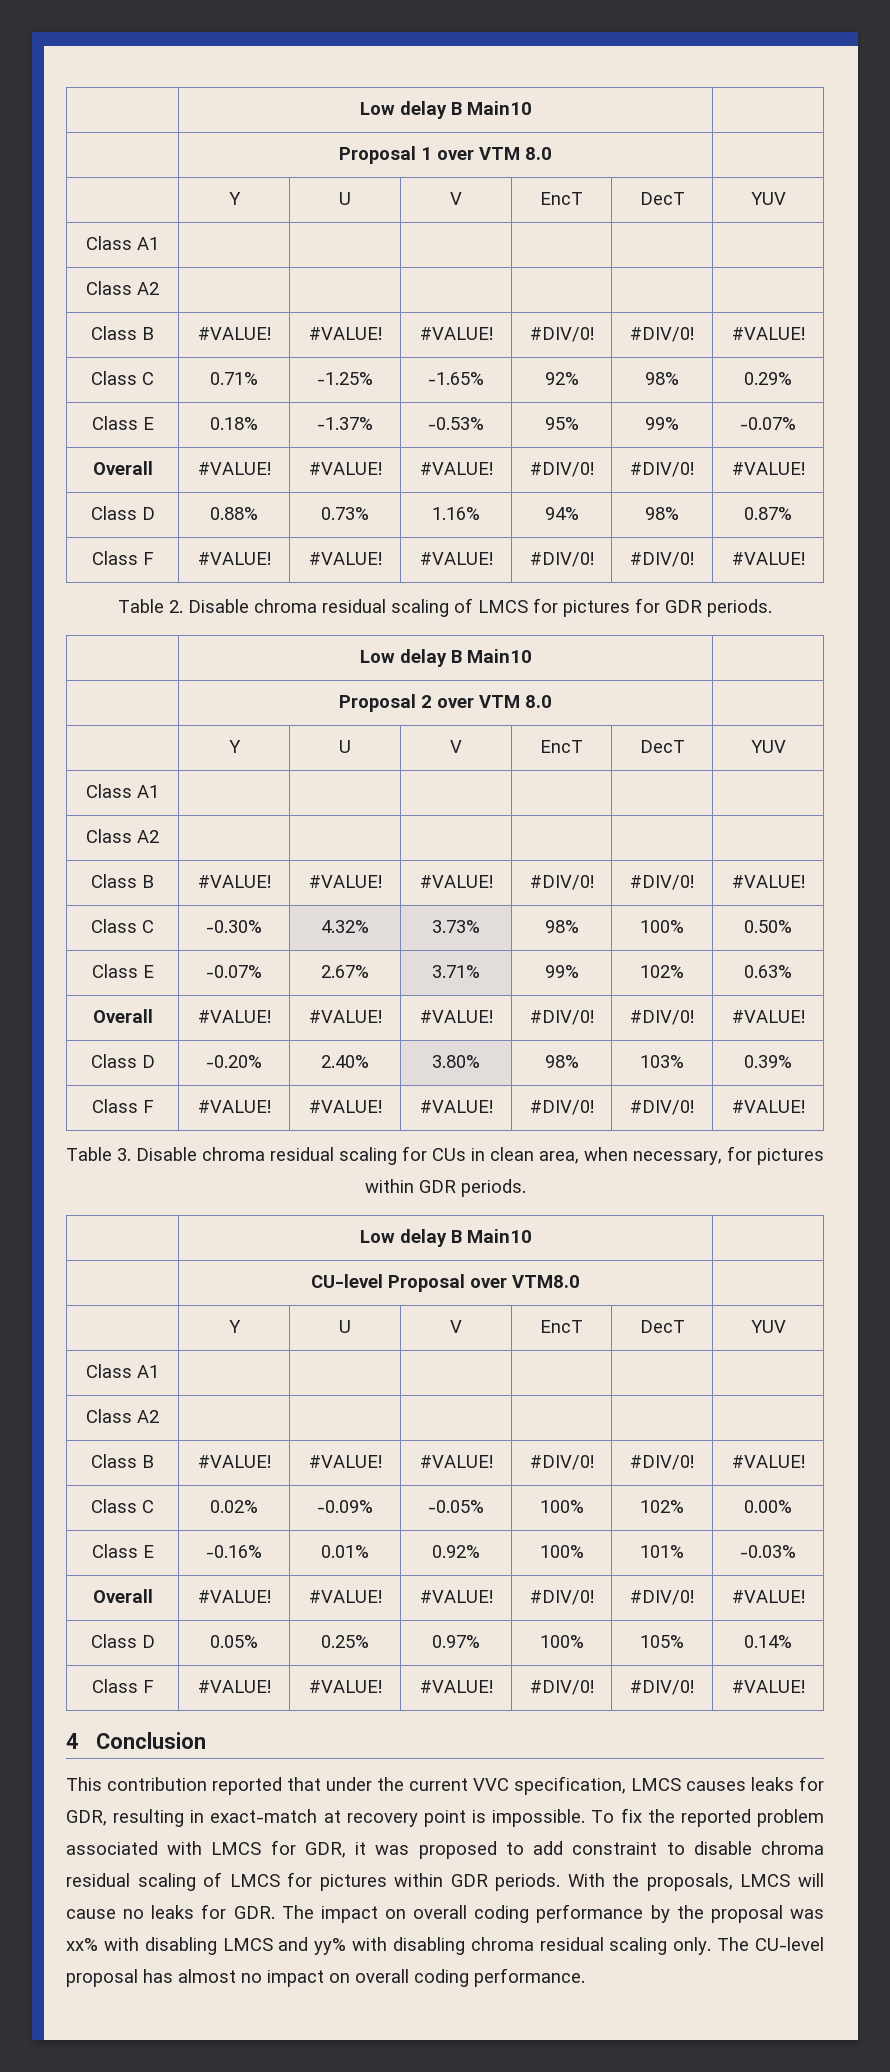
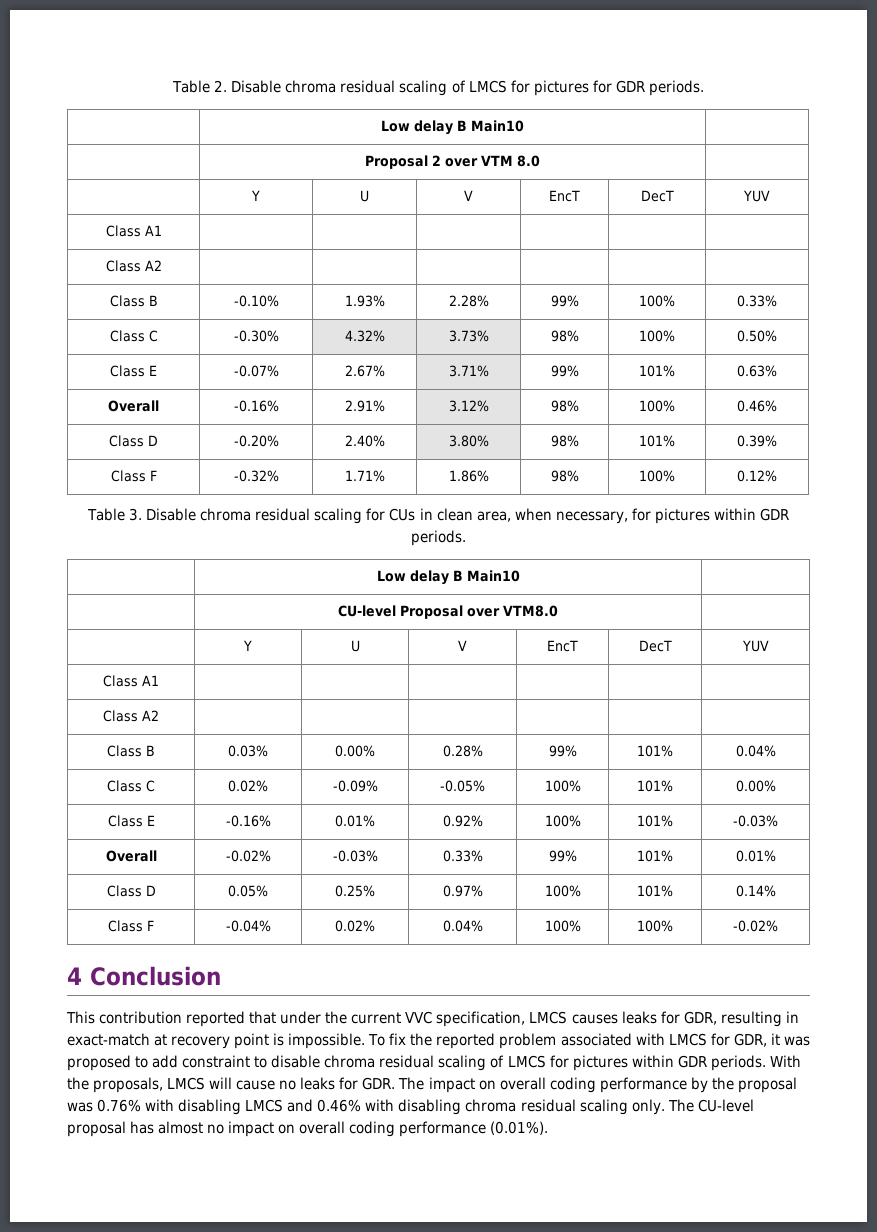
[359,101,532,119] [339,146,552,164] [228,192,241,205] [339,192,352,205] [450,192,463,205] [540,192,583,205] [639,192,685,205] [750,192,786,205] [86,236,159,250] [86,281,159,295] [91,326,154,340] [197,327,271,340] [308,327,382,340] [419,327,493,340] [529,327,594,342] [630,327,694,342] [731,327,805,340] [91,371,154,385] [210,372,258,385] [317,372,373,385] [428,372,485,385] [544,372,579,385] [645,372,679,385] [744,372,792,385] [91,416,154,430] [210,417,258,430] [317,417,373,430] [428,417,485,430] [544,417,579,430] [645,417,679,430] [740,417,796,430] [92,461,153,475] [197,462,271,475] [308,462,382,475] [419,462,493,475] [529,462,594,477] [630,462,694,477] [731,462,805,475] [90,506,155,520] [210,507,258,520] [321,507,369,520] [432,507,481,520] [544,507,579,520] [645,507,679,520] [744,507,792,520] [91,551,154,565] [197,552,271,565] [308,552,382,565] [419,552,493,565] [529,552,594,567] [630,552,694,567] [731,552,805,565] | Low delay B Main10 | // | Proposal 1 over VTM 8.0 | // | Y | U | V | EncT | DecT | YUV // Class A1 | | | | | | // Class A2 | | | | | | // Class B | #VALUE! | #VALUE! | #VALUE! | #DIV/0! | #DIV/0! | #VALUE! // Class C | 0.71% | -1.25% | -1.65% | 92% | 98% | 0.29% // Class E | 0.18% | -1.37% | -0.53% | 95% | 99% | -0.07% // Overall | #VALUE! | #VALUE! | #VALUE! | #DIV/0! | #DIV/0! | #VALUE! // Class D | 0.88% | 0.73% | 1.16% | 94% | 98% | 0.87% // Class F | #VALUE! | #VALUE! | #VALUE! | #DIV/0! | #DIV/0! | #VALUE! // -> (172, 86) none
[197,875,271,888] [308,875,382,888] [419,875,493,888] [529,875,594,890] [630,875,694,890] [731,875,805,888] #VALUE! | #VALUE! | #VALUE! | #DIV/0! | #DIV/0! | #VALUE! -> [233,295,279,307] [344,295,385,307] [448,295,489,307] [550,295,579,307] [639,295,675,307] [737,295,777,307] -0.10% | 1.93% | 2.28% | 99% | 100% | 0.33%
[640,965,684,978] 102% -> [639,365,675,377] 101%
[197,1010,271,1023] [308,1010,382,1023] [419,1010,493,1023] [529,1010,594,1025] [630,1010,694,1025] [731,1010,805,1023] #VALUE! | #VALUE! | #VALUE! | #DIV/0! | #DIV/0! | #VALUE! -> [233,400,279,412] [344,400,385,412] [448,400,489,412] [550,400,579,412] [639,400,675,412] [737,400,777,412] -0.16% | 2.91% | 3.12% | 98% | 100% | 0.46%
[640,1055,684,1068] 103% -> [639,435,675,447] 101%
[197,1100,271,1113] [308,1100,382,1113] [419,1100,493,1113] [529,1100,594,1115] [630,1100,694,1115] [731,1100,805,1113] #VALUE! | #VALUE! | #VALUE! | #DIV/0! | #DIV/0! | #VALUE! -> [233,470,279,482] [344,470,385,482] [448,470,489,482] [550,470,579,482] [639,470,675,482] [737,470,777,482] -0.32% | 1.71% | 1.86% | 98% | 100% | 0.12%
[197,1455,271,1468] [308,1455,382,1468] [419,1455,493,1468] [529,1455,594,1470] [630,1455,694,1470] [731,1455,805,1468] #VALUE! | #VALUE! | #VALUE! | #DIV/0! | #DIV/0! | #VALUE! -> [228,745,268,757] [335,745,375,757] [442,745,483,757] [548,745,577,757] [637,745,673,757] [735,745,776,757] 0.03% | 0.00% | 0.28% | 99% | 101% | 0.04%
[640,1500,684,1513] 102% -> [637,780,673,792] 101%
[197,1590,271,1603] [308,1590,382,1603] [419,1590,493,1603] [529,1590,594,1605] [630,1590,694,1605] [731,1590,805,1603] #VALUE! | #VALUE! | #VALUE! | #DIV/0! | #DIV/0! | #VALUE! -> [225,850,271,862] [332,850,378,862] [442,850,483,862] [548,850,577,862] [637,850,673,862] [735,850,776,862] -0.02% | -0.03% | 0.33% | 99% | 101% | 0.01%
[640,1635,684,1648] 105% -> [637,885,673,897] 101%
[197,1680,271,1693] [308,1680,382,1693] [419,1680,493,1693] [529,1680,594,1695] [630,1680,694,1695] [731,1680,805,1693] #VALUE! | #VALUE! | #VALUE! | #DIV/0! | #DIV/0! | #VALUE! -> [225,920,271,932] [335,920,375,932] [442,920,483,932] [544,920,581,932] [637,920,673,932] [733,920,778,932] -0.04% | 0.02% | 0.04% | 100% | 100% | -0.02%
[66,1938,98,1951] xx% -> [97,1099,142,1112] 0.76%
[314,1938,347,1955] yy% -> [317,1099,362,1112] 0.46%
[474,1968,585,1987] performance. -> [399,1121,549,1137] performance (0.01%).

